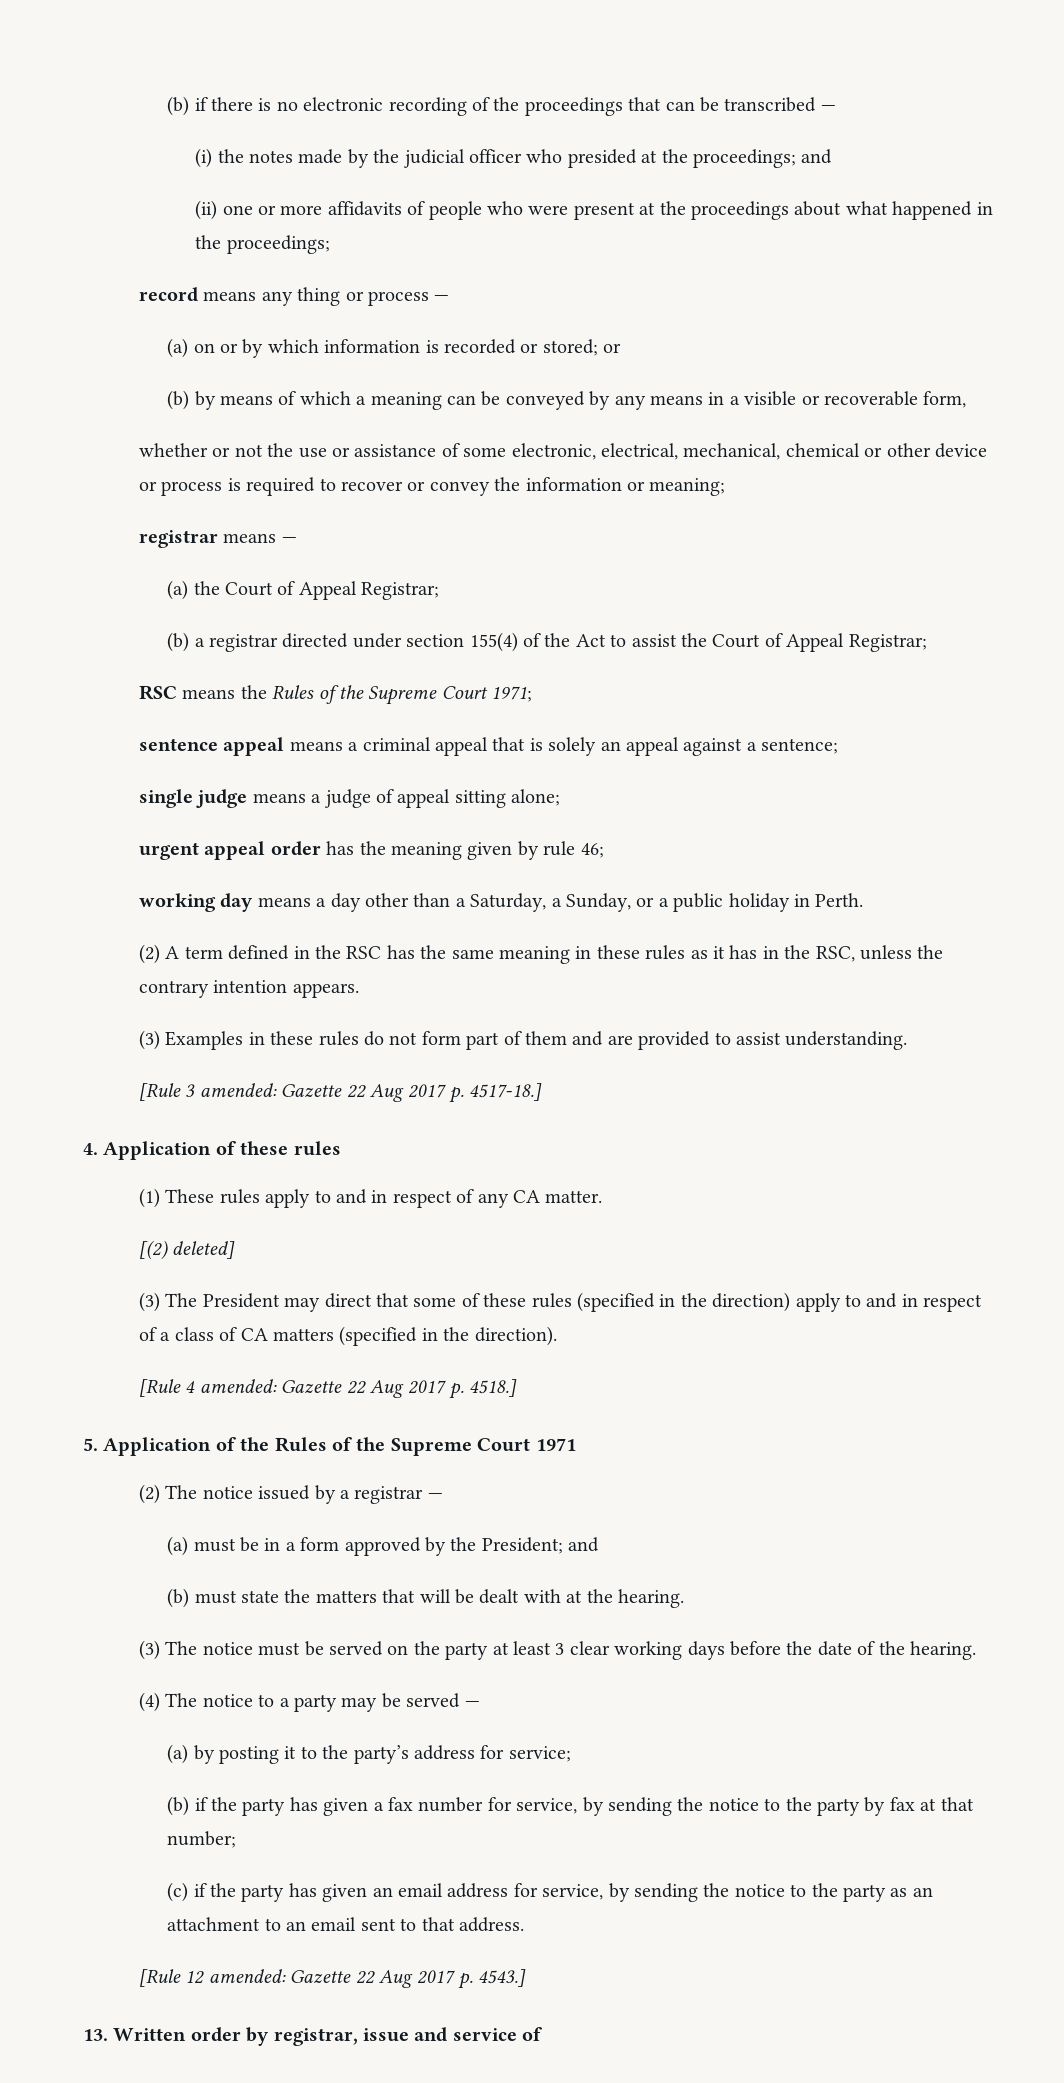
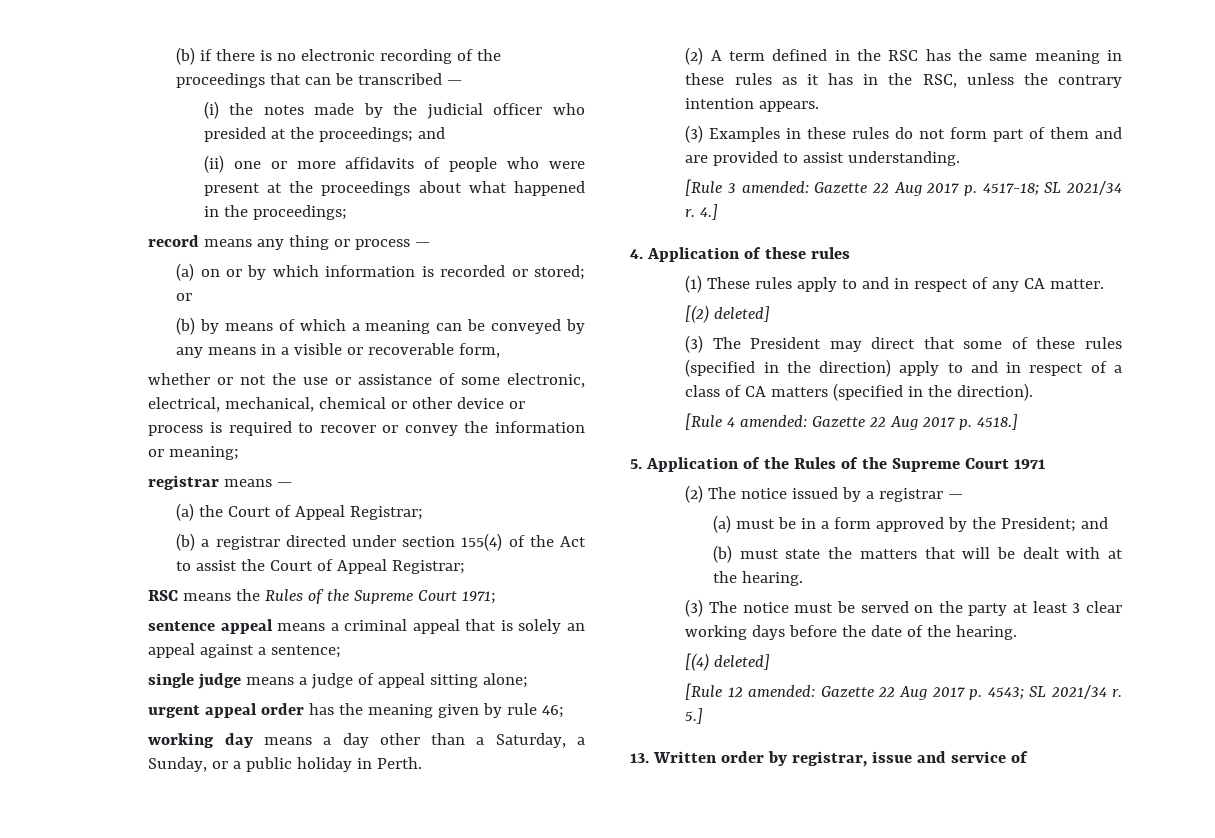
[469,1083,543,1101] 4517-18.] -> [982,181,1122,196] [685,204,719,220] 4517-18; SL 2021/34 r. 4.]
[139,1692,480,1712] [167,1744,571,1764] [167,1796,974,1816] [167,1831,237,1848] [167,1882,933,1902] [167,1917,524,1932] (4) The notice to a party may be served — // (a) by posting it to the party’s address for service; // (b) if the party has given a fax number for service, by sending the notice to the party by fax at that number; // (c) if the party has given an email address for service, by sending the notice to the party as an attachment to an email sent to that address. -> [685,653,771,671] [(4) deleted]
[478,1969,527,1987] 4543.] -> [987,685,1122,700] [685,708,704,724] 4543; SL 2021/34 r. 5.]

